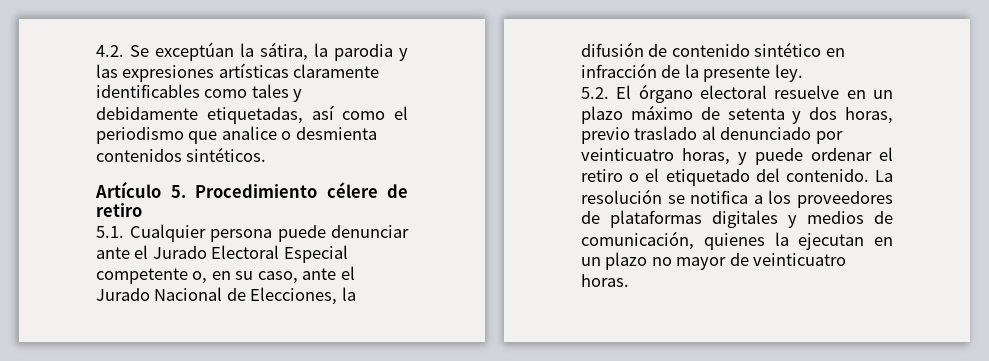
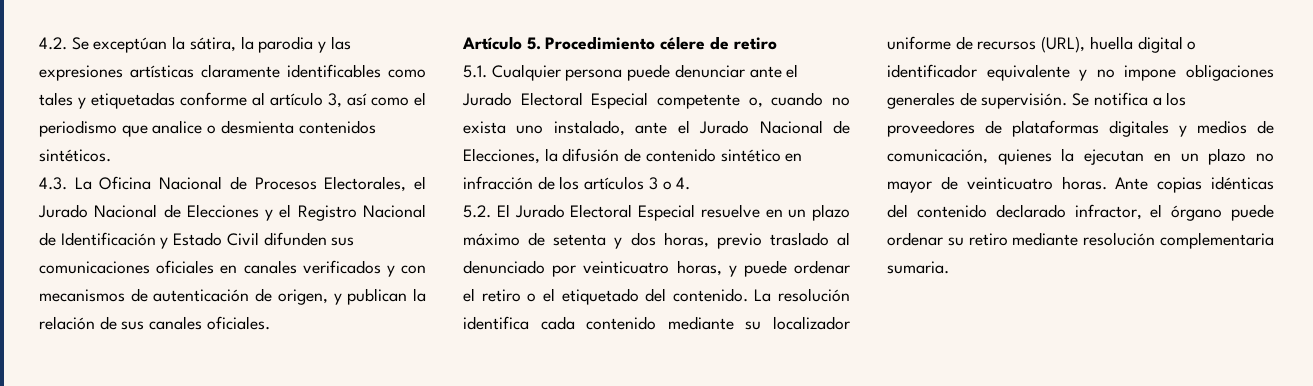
[96,107,303,124] debidamente etiquetadas, -> [91,92,342,109] etiquetadas conforme al artículo 3,
(267, 154) none -> [39,176,427,192] [38,204,426,221] [39,232,355,249] [39,260,427,277] [39,288,427,305] [39,316,270,330] // 4.3. La Oficina Nacional de Procesos Electorales, el Jurado Nacional de Elecciones y el Registro Nacional de Identificación y Estado Civil difunden sus comunicaciones oficiales en canales verificados y con mecanismos de autenticación de origen, y publican la relación de sus canales oficiales.
[211,271,298,284] en su caso, -> [771,92,850,106] [463,120,625,136] cuando no exista uno instalado,
[684,64,803,82] la presente ley. -> [559,176,691,190] los artículos 3 o 4.
[638,84,767,103] órgano electoral -> [514,204,695,221] Jurado Electoral Especial
[667,195,685,204] se -> [463,316,850,330] [887,36,1197,53] [887,64,1274,81] [887,92,1090,109] identifica cada contenido mediante su localizador uniforme de recursos (URL), huella digital o identificador equivalente y no impone obligaciones generales de supervisión. Se
(629, 280) none -> [1115,176,1274,193] [887,204,1274,221] [887,232,1274,249] [887,261,949,274] Ante copias idénticas del contenido declarado infractor, el órgano puede ordenar su retiro mediante resolución complementaria sumaria.

